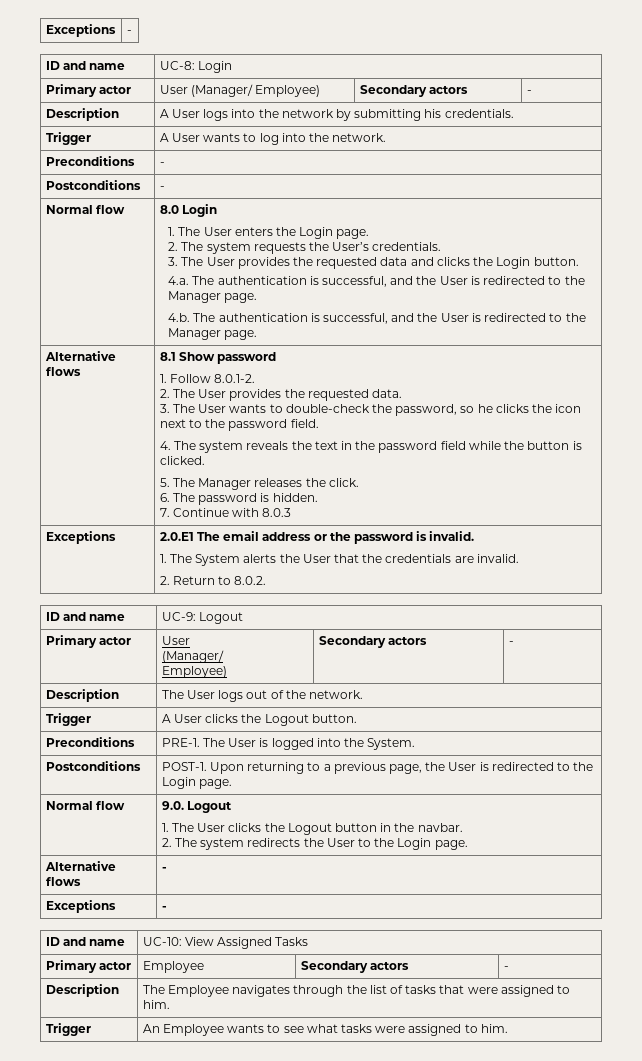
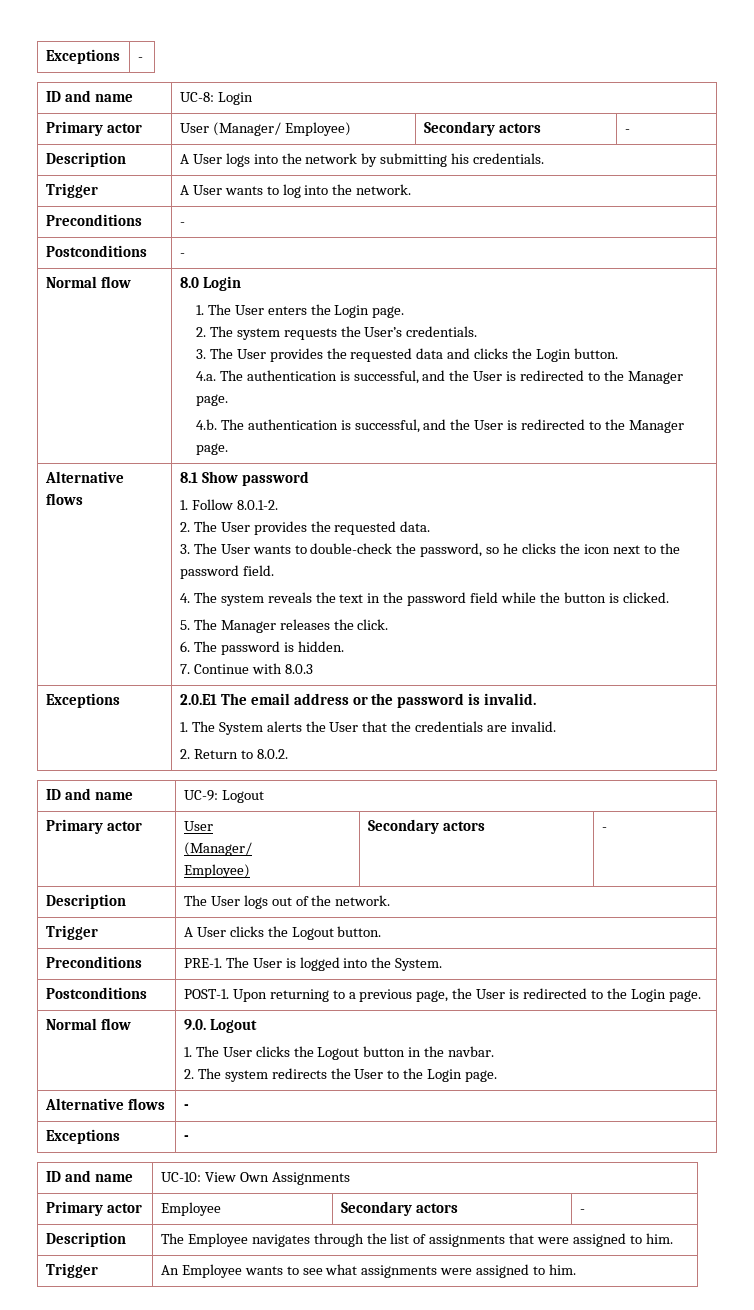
[217,937,309,949] Assigned Tasks -> [239,1172,350,1185] Own Assignments
[405,985,437,994] tasks -> [429,1234,506,1247] assignments
[340,1024,372,1033] tasks -> [361,1265,438,1278] assignments

